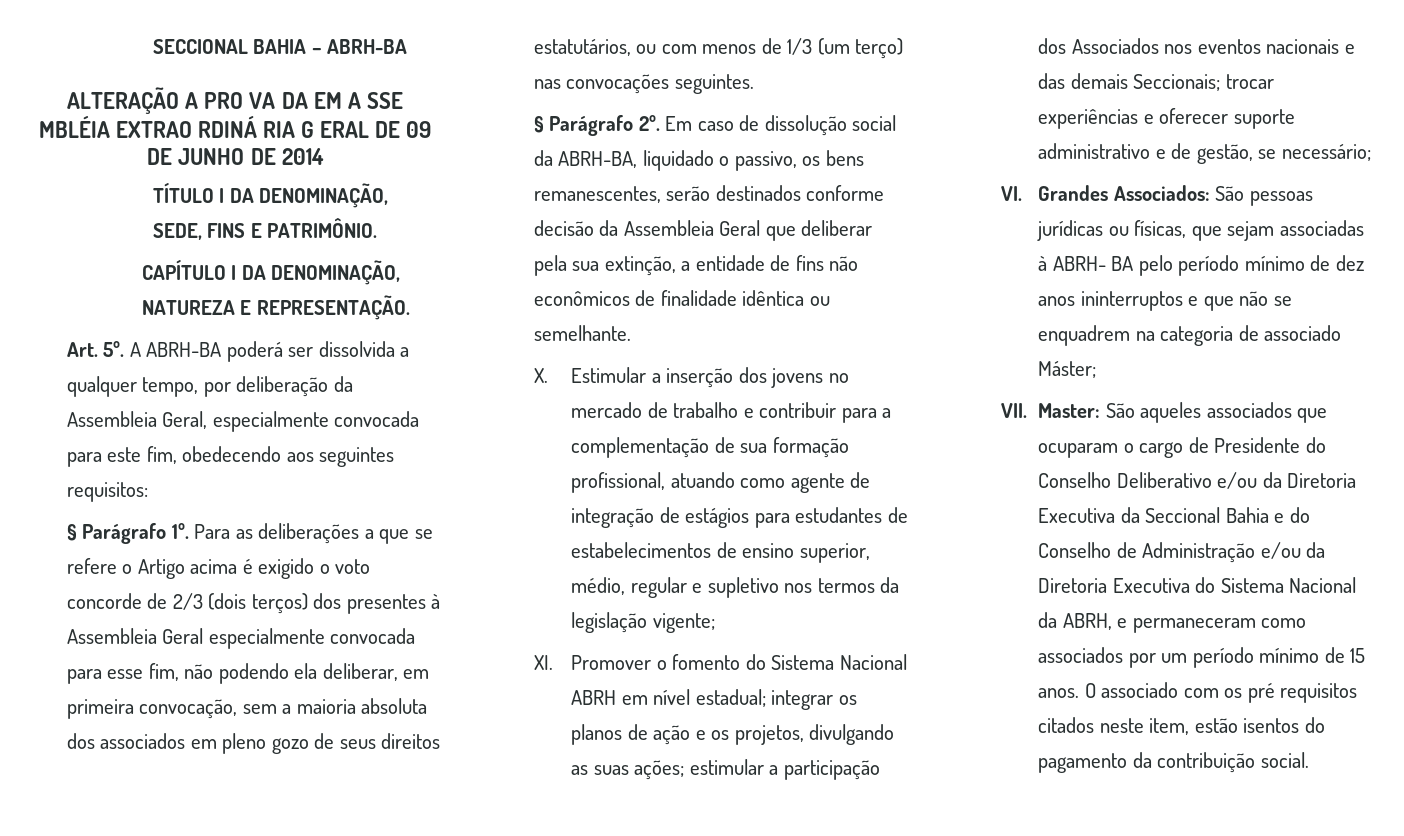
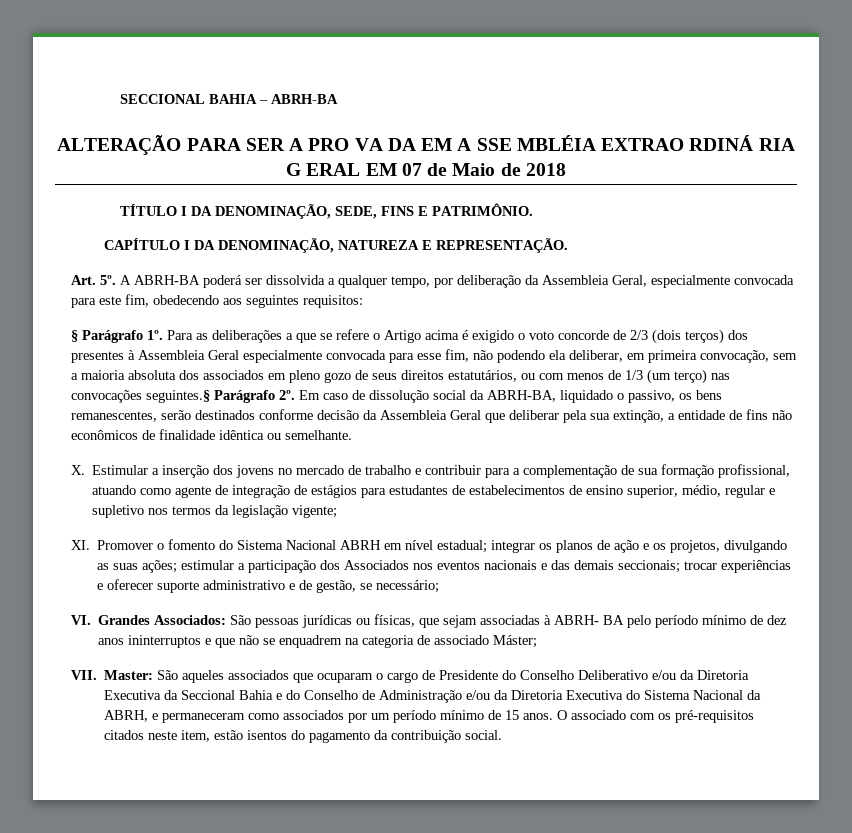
(180, 100) none -> [186,138,285,151] PARA SER
[375,121,432,138] [147,148,324,165] DE 09 DE JUNHO DE 2014 -> [365,163,566,176] EM 07 de Maio de 2018
[674,74,754,94] [533,116,544,133] seguintes. // § -> [146,390,211,403] seguintes.§
[1133,74,1221,91] Seccionais; -> [618,560,681,573] seccionais;
[1247,683,1358,703] pré requisitos -> [675,710,755,723] pré-requisitos

